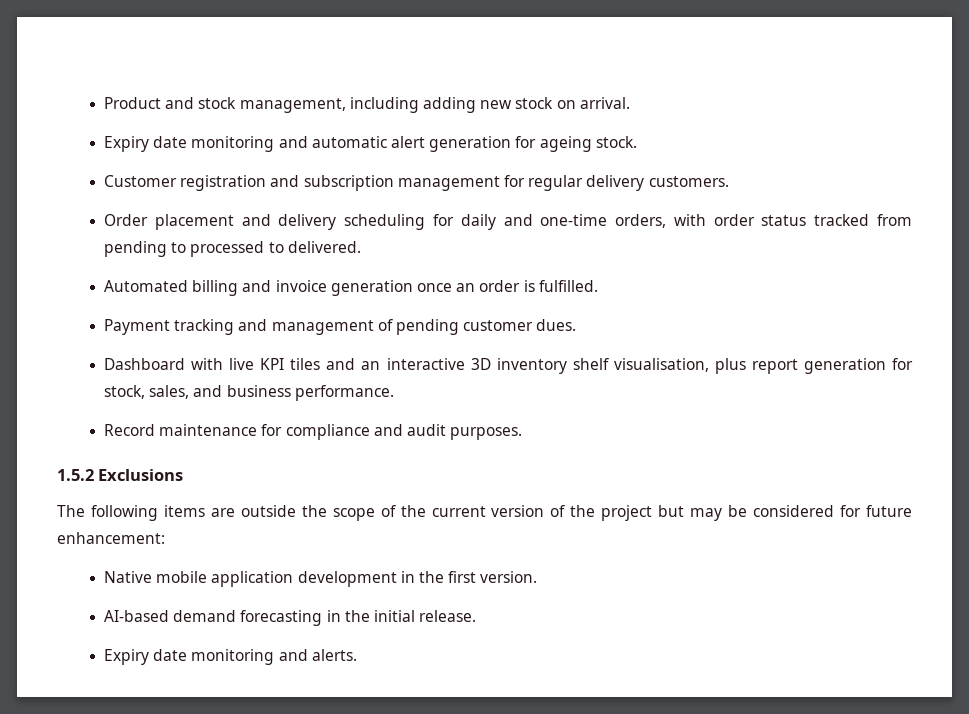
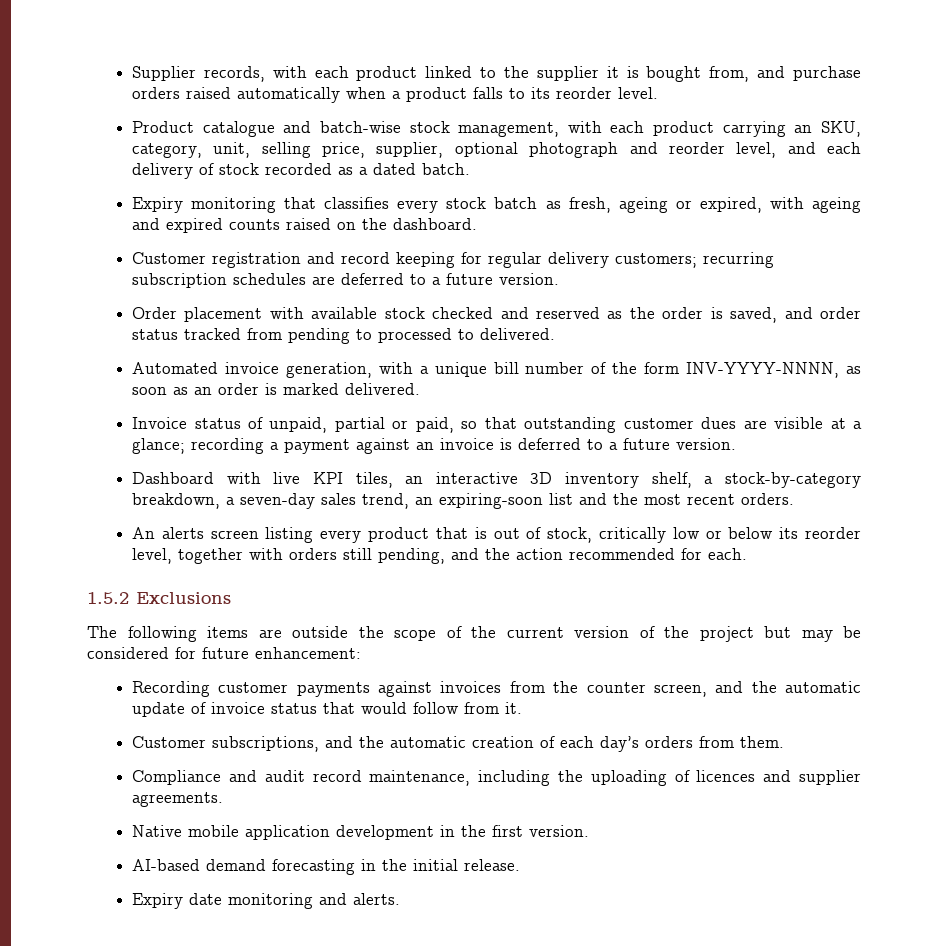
[104,97,630,113] [104,136,637,152] Product and stock management, including adding new stock on arrival. // Expiry date monitoring and automatic alert generation for ageing stock. -> [132,66,861,82] [132,87,659,103] [132,121,861,137] [132,142,862,158] [132,163,471,179] [132,197,862,213] [132,218,478,233] Supplier records, with each product linked to the supplier it is bought from, and purchase orders raised automatically when a product falls to its reorder level. // Product catalogue and batch-wise stock management, with each product carrying an SKU, category, unit, selling price, supplier, optional photograph and reorder level, and each delivery of stock recorded as a dated batch. // Expiry monitoring that classifies every stock batch as fresh, ageing or expired, with ageing and expired counts raised on the dashboard.
[303,175,500,191] subscription management -> [341,252,456,268] record keeping
[648,176,729,187] [104,214,706,230] customers. // Order placement and delivery scheduling for daily and one-time orders, with -> [615,252,775,268] [132,273,560,288] [132,307,813,323] customers; recurring subscription schedules are deferred to a future version. // Order placement with available stock checked and reserved as the order is saved, and
[192,280,598,296] [104,319,577,335] billing and invoice generation once an order is fulfilled. // Payment tracking and management of pending customer dues. -> [224,362,861,378] [132,383,421,395] [132,417,862,433] [132,438,737,454] invoice generation, with a unique bill number of the form INV-YYYY-NNNN, as soon as an order is marked delivered. // Invoice status of unpaid, partial or paid, so that outstanding customer dues are visible at a glance; recording a payment against an invoice is deferred to a future version.
[290,358,356,370] tiles and -> [355,472,393,488] tiles,
[572,358,913,374] [104,385,394,401] [104,424,523,440] shelf visualisation, plus report generation for stock, sales, and business performance. // Record maintenance for compliance and audit purposes. -> [651,472,861,488] [132,493,795,509] [132,527,861,543] [132,548,748,564] shelf, a stock-by-category breakdown, a seven-day sales trend, an expiring-soon list and the most recent orders. // An alerts screen listing every product that is out of stock, critically low or below its reorder level, together with orders still pending, and the action recommended for each.
(165, 538) none -> [132,681,862,697] [132,702,523,717] [132,736,785,752] [132,770,862,786] [132,792,224,807] // Recording customer payments against invoices from the counter screen, and the automatic update of invoice status that would follow from it. // Customer subscriptions, and the automatic creation of each day’s orders from them. // Compliance and audit record maintenance, including the uploading of licences and supplier agreements.

